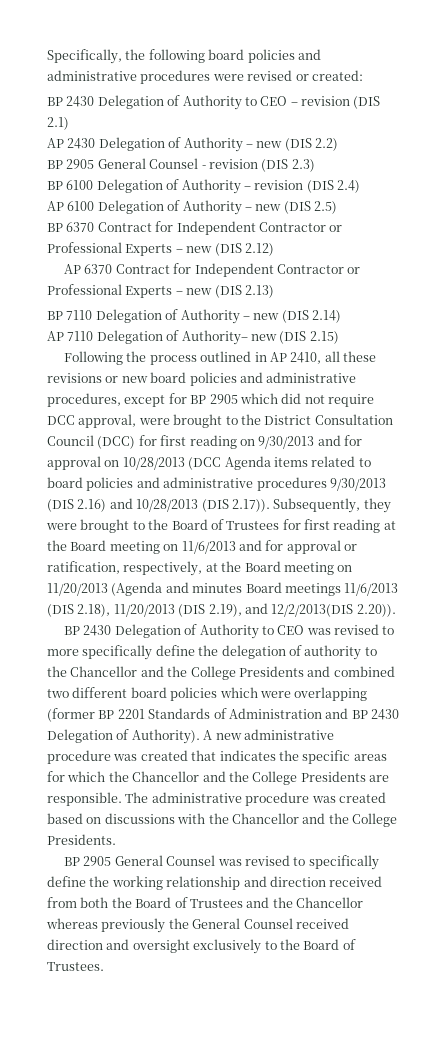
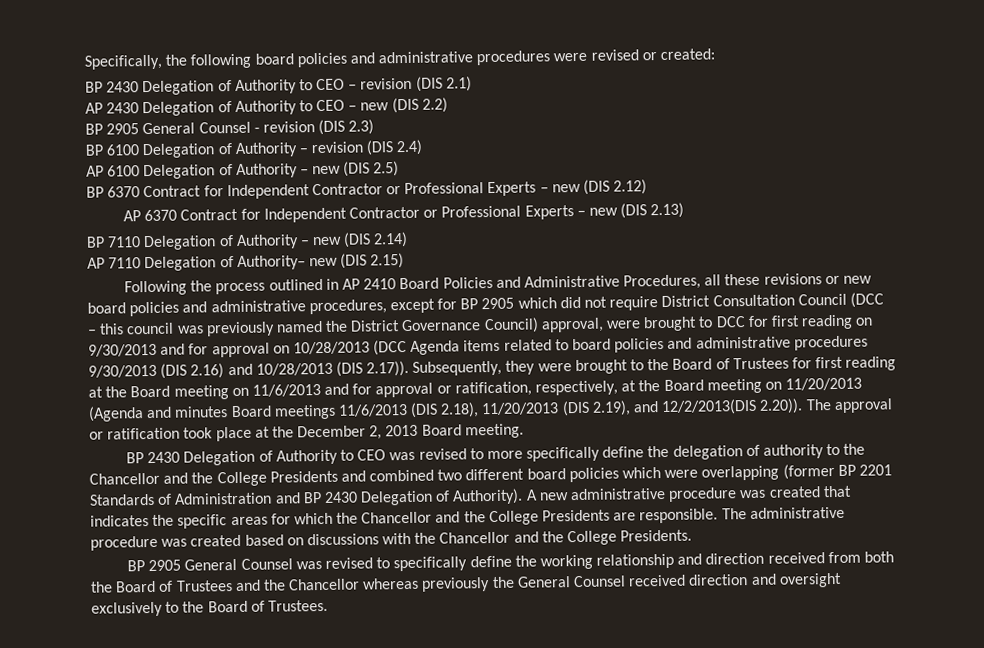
(243, 144) none -> [298,99,346,112] to CEO
[290,352,322,364] 2410, -> [363,274,702,290] 2410 Board Policies and Administrative Procedures,
[47,414,393,428] [47,435,136,449] DCC approval, were brought to the District Consultation Council (DCC) -> [661,292,884,308] [88,316,746,337] District Consultation Council (DCC – this council was previously named the District Governance Council) approval, were brought to DCC
(396, 610) none -> [805,398,893,414] [89,423,524,442] The approval or ratification took place at the December 2, 2013 Board meeting.

